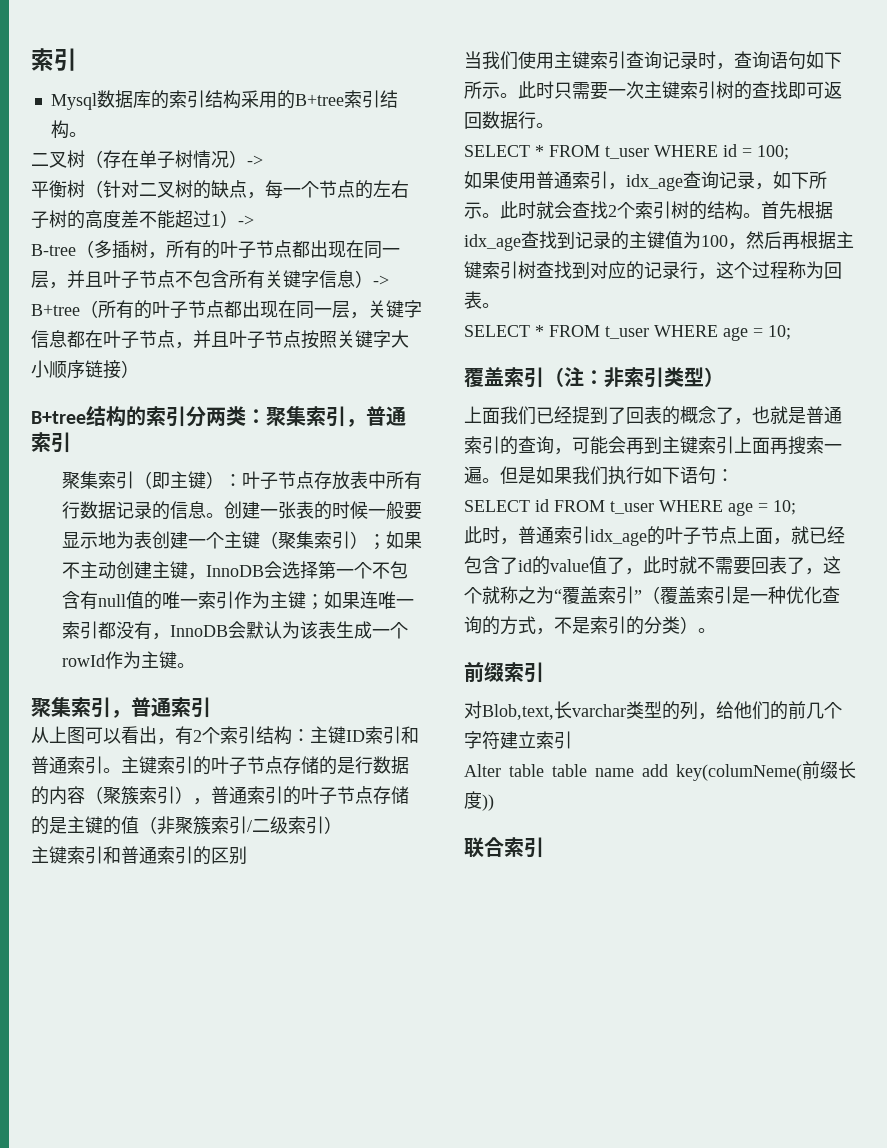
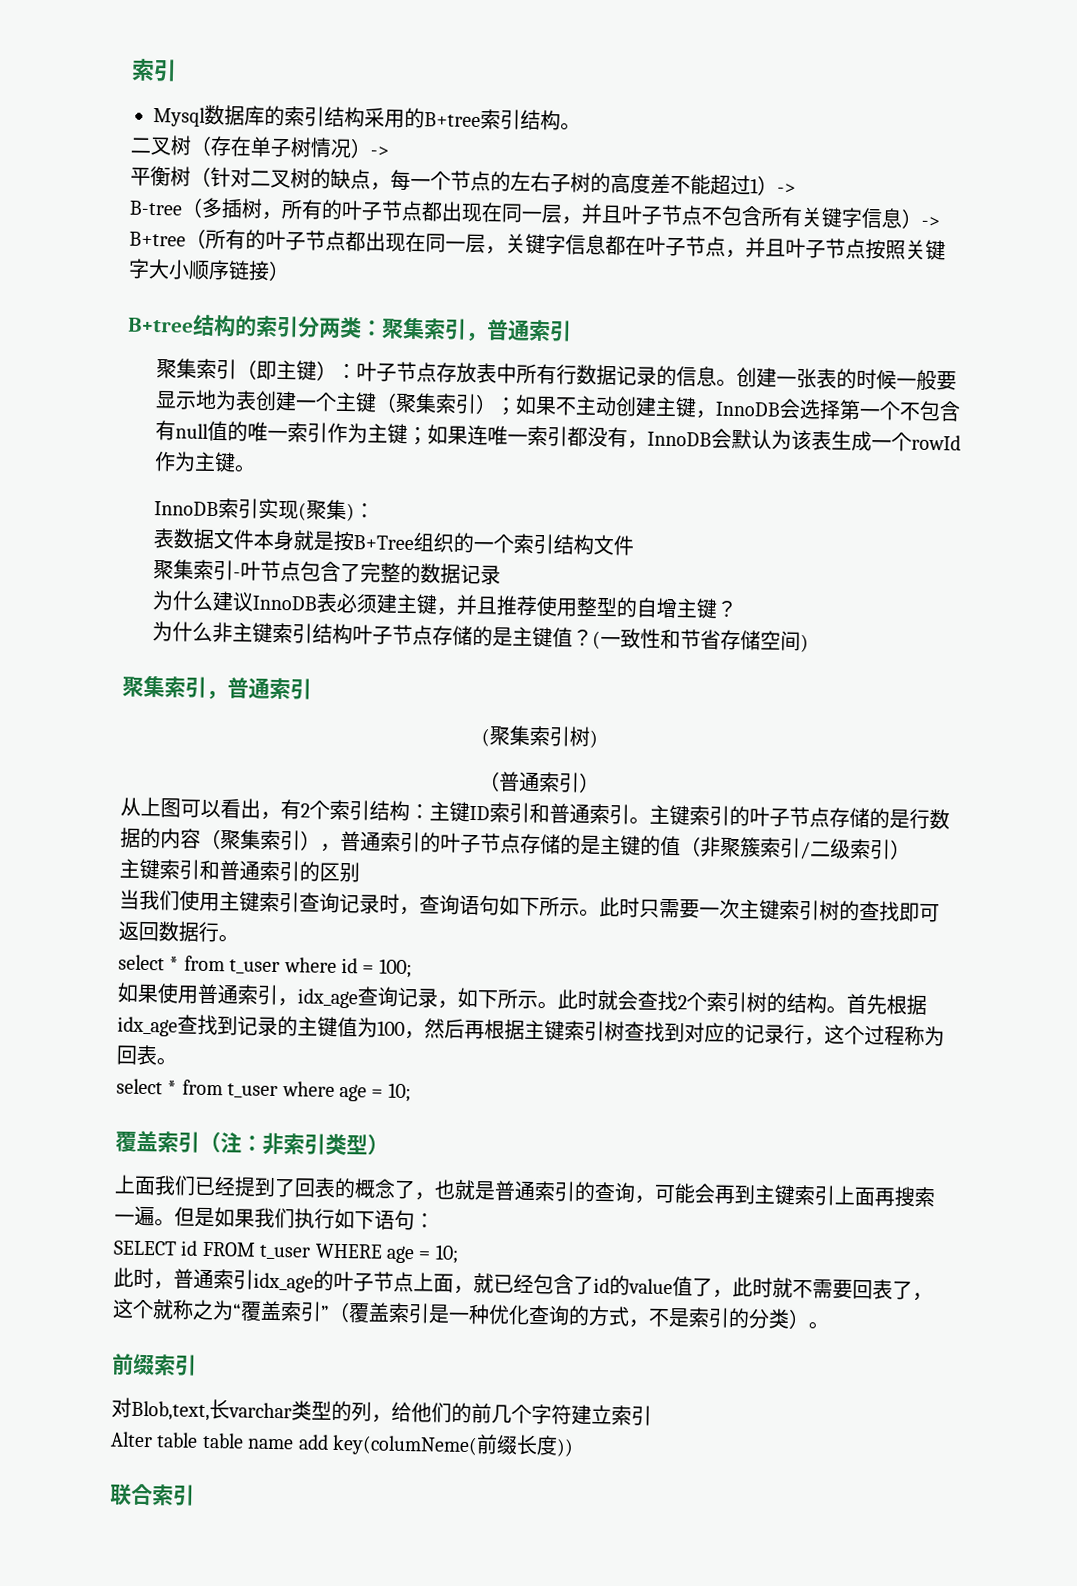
[31,697,211,718] // 聚集索引，普通索引 -> [154,498,376,522] [153,528,635,556] [153,559,502,585] [152,590,738,619] [152,621,810,653] [122,675,312,700] [480,725,598,748] [478,771,600,793] // InnoDB索引实现(聚集)： // 表数据文件本身就是按B+Tree组织的一个索引结构文件 // 聚集索引-叶节点包含了完整的数据记录 // 为什么建议InnoDB表必须建主键，并且推荐使用整型的自增主键？ // 为什么非主键索引结构叶子节点存储的是主键值？(一致性和节省存储空间) // 聚集索引，普通索引 // (聚集索引树) // （普通索引）
[121,786,139,805] 簇 -> [240,829,261,850] 集
[464,145,718,159] SELECT * FROM t_user WHERE -> [118,954,337,975] select * from t_user where
[464,325,718,339] SELECT * FROM t_user WHERE -> [116,1078,335,1099] select * from t_user where

